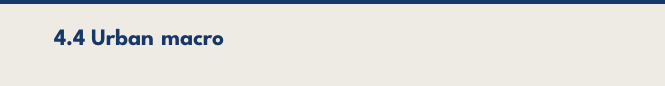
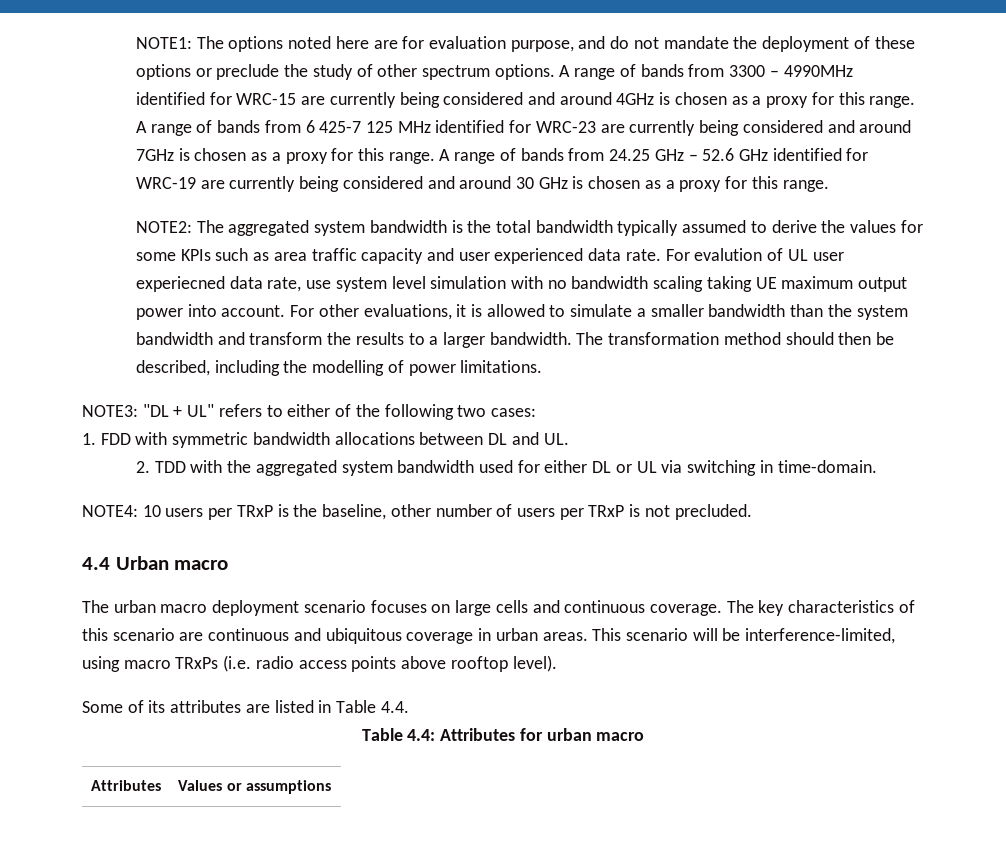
[54,28,224,46] 4.4 Urban macro -> [135,36,915,52] [135,64,853,80] [135,92,916,108] [135,120,912,136] [135,148,869,164] [135,176,829,192] [135,220,923,236] [135,248,844,264] [135,276,908,292] [135,304,908,320] [135,332,895,348] [135,360,543,376] [82,404,536,420] [82,432,569,448] [135,460,877,476] [82,504,752,520] [82,556,229,570] [82,600,915,616] [82,628,896,644] [82,655,557,672] [82,700,409,713] [361,728,645,741] [90,780,161,791] [178,780,331,794] NOTE1: The options noted here are for evaluation purpose, and do not mandate the deployment of these options or preclude the study of other spectrum options. A range of bands from 3300 – 4990MHz identified for WRC-15 are currently being considered and around 4GHz is chosen as a proxy for this range. A range of bands from 6 425-7 125 MHz identified for WRC-23 are currently being considered and around 7GHz is chosen as a proxy for this range. A range of bands from 24.25 GHz – 52.6 GHz identified for WRC-19 are currently being considered and around 30 GHz is chosen as a proxy for this range. // NOTE2: The aggregated system bandwidth is the total bandwidth typically assumed to derive the values for some KPIs such as area traffic capacity and user experienced data rate. For evalution of UL user experiecned data rate, use system level simulation with no bandwidth scaling taking UE maximum output power into account. For other evaluations, it is allowed to simulate a smaller bandwidth than the system bandwidth and transform the results to a larger bandwidth. The transformation method should then be described, including the modelling of power limitations. // NOTE3: "DL + UL" refers to either of the following two cases: // 1. FDD with symmetric bandwidth allocations between DL and UL. // 2. TDD with the aggregated system bandwidth used for either DL or UL via switching in time-domain. // NOTE4: 10 users per TRxP is the baseline, other number of users per TRxP is not precluded. // 4.4 Urban macro // The urban macro deployment scenario focuses on large cells and continuous coverage. The key characteristics of this scenario are continuous and ubiquitous coverage in urban areas. This scenario will be interference-limited, using macro TRxPs (i.e. radio access points above rooftop level). // Some of its attributes are listed in Table 4.4. // Table 4.4: Attributes for urban macro // Attributes | Values or assumptions

